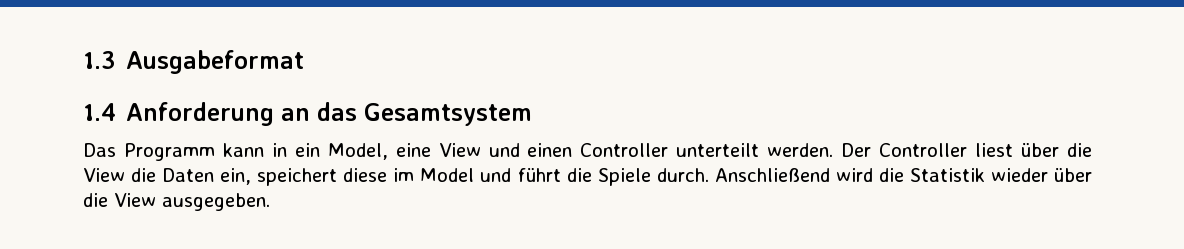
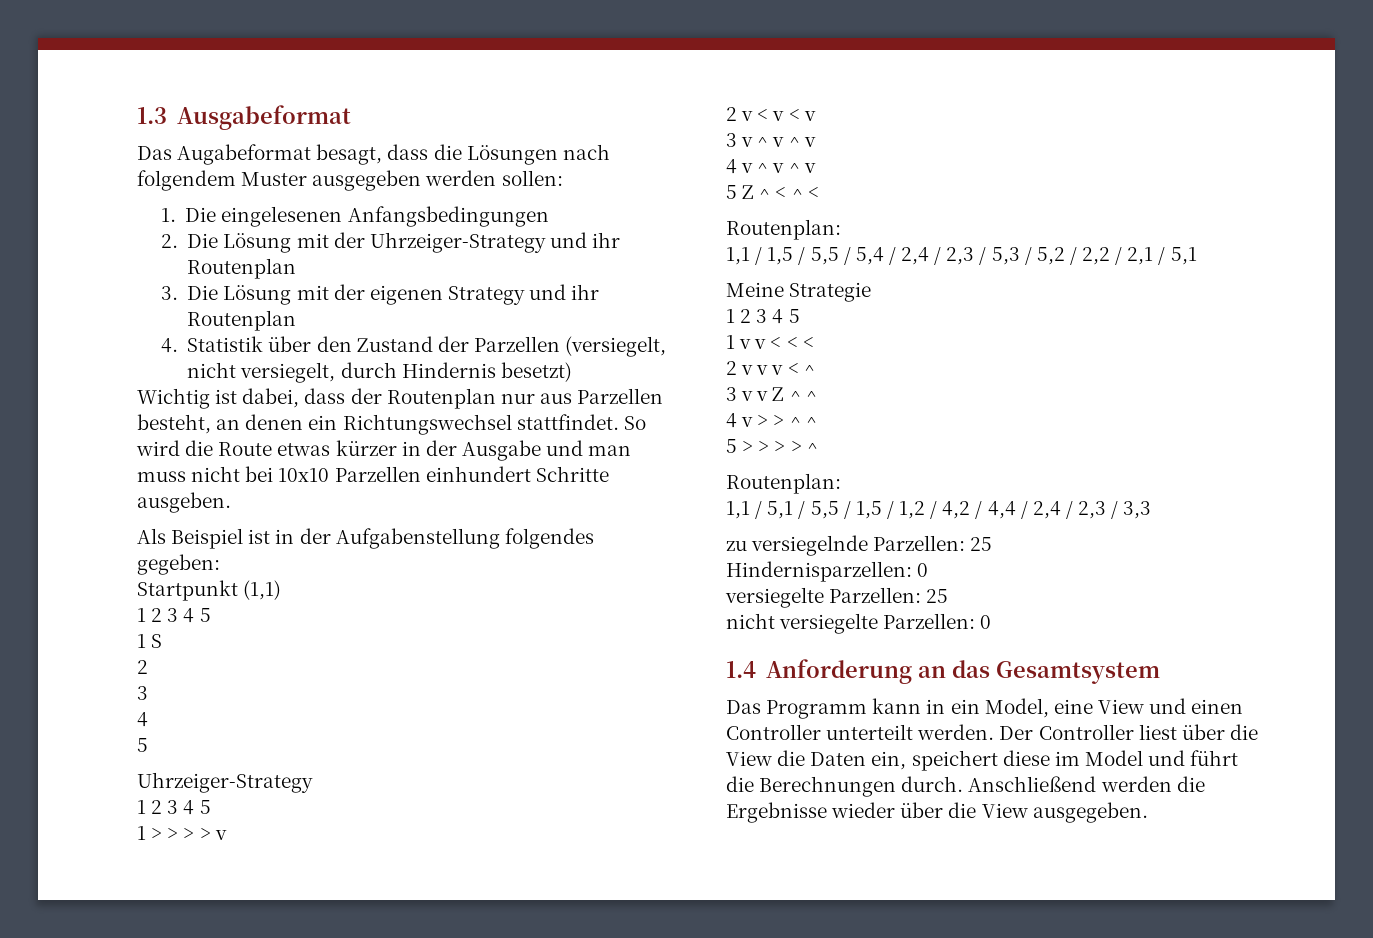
(305, 62) none -> [137,144,610,165] [137,170,563,191] [160,206,549,227] [160,232,621,253] [187,258,297,279] [160,284,600,305] [187,310,297,331] [160,336,667,357] [187,362,572,383] [137,388,664,409] [137,414,646,435] [136,440,632,461] [137,466,609,482] [137,492,231,513] [137,528,594,549] [137,554,220,575] [137,580,282,601] [137,608,211,623] [137,634,163,648] [137,660,148,674] [137,686,148,700] [137,712,148,727] [137,738,148,752] [137,772,313,793] [137,800,211,815] [137,826,227,840] [726,107,816,121] [726,133,816,147] [726,159,816,174] [726,185,819,199] [726,219,841,240] [726,247,1197,265] [726,282,872,302] [726,309,800,324] [726,335,814,349] [726,361,815,375] [726,387,817,401] [726,413,817,428] [726,439,818,453] [726,473,841,494] [726,501,1152,519] [726,535,993,556] [726,561,929,582] [725,587,949,608] [726,613,992,634] // Das Augabeformat besagt, dass die Lösungen nach folgendem Muster ausgegeben werden sollen: // 1. Die eingelesenen Anfangsbedingungen // 2. Die Lösung mit der Uhrzeiger-Strategy und ihr Routenplan // 3. Die Lösung mit der eigenen Strategy und ihr Routenplan // 4. Statistik über den Zustand der Parzellen (versiegelt, nicht versiegelt, durch Hindernis besetzt) // Wichtig ist dabei, dass der Routenplan nur aus Parzellen besteht, an denen ein Richtungswechsel stattfindet. So wird die Route etwas kürzer in der Ausgabe und man muss nicht bei 10x10 Parzellen einhundert Schritte ausgeben. // Als Beispiel ist in der Aufgabenstellung folgendes gegeben: // Startpunkt (1,1) // 1 2 3 4 5 // 1 S // 2 // 3 // 4 // 5 // Uhrzeiger-Strategy // 1 2 3 4 5 // 1 > > > > v // 2 v < v < v // 3 v ^ v ^ v // 4 v ^ v ^ v // 5 Z ^ < ^ < // Routenplan: // 1,1 / 1,5 / 5,5 / 5,4 / 2,4 / 2,3 / 5,3 / 5,2 / 2,2 / 2,1 / 5,1 // Meine Strategie // 1 2 3 4 5 // 1 v v < < < // 2 v v v < ^ // 3 v v Z ^ ^ // 4 v > > ^ ^ // 5 > > > > ^ // Routenplan: // 1,1 / 5,1 / 5,5 / 1,5 / 1,2 / 4,2 / 4,4 / 2,4 / 2,3 / 3,3 // zu versiegelnde Parzellen: 25 // Hindernisparzellen: 0 // versiegelte Parzellen: 25 // nicht versiegelte Parzellen: 0
[597,168,651,186] Spiele -> [759,776,897,797] Berechnungen
[835,168,985,182] wird die Statistik -> [1100,776,1205,792] [726,802,827,823] werden die Ergebnisse

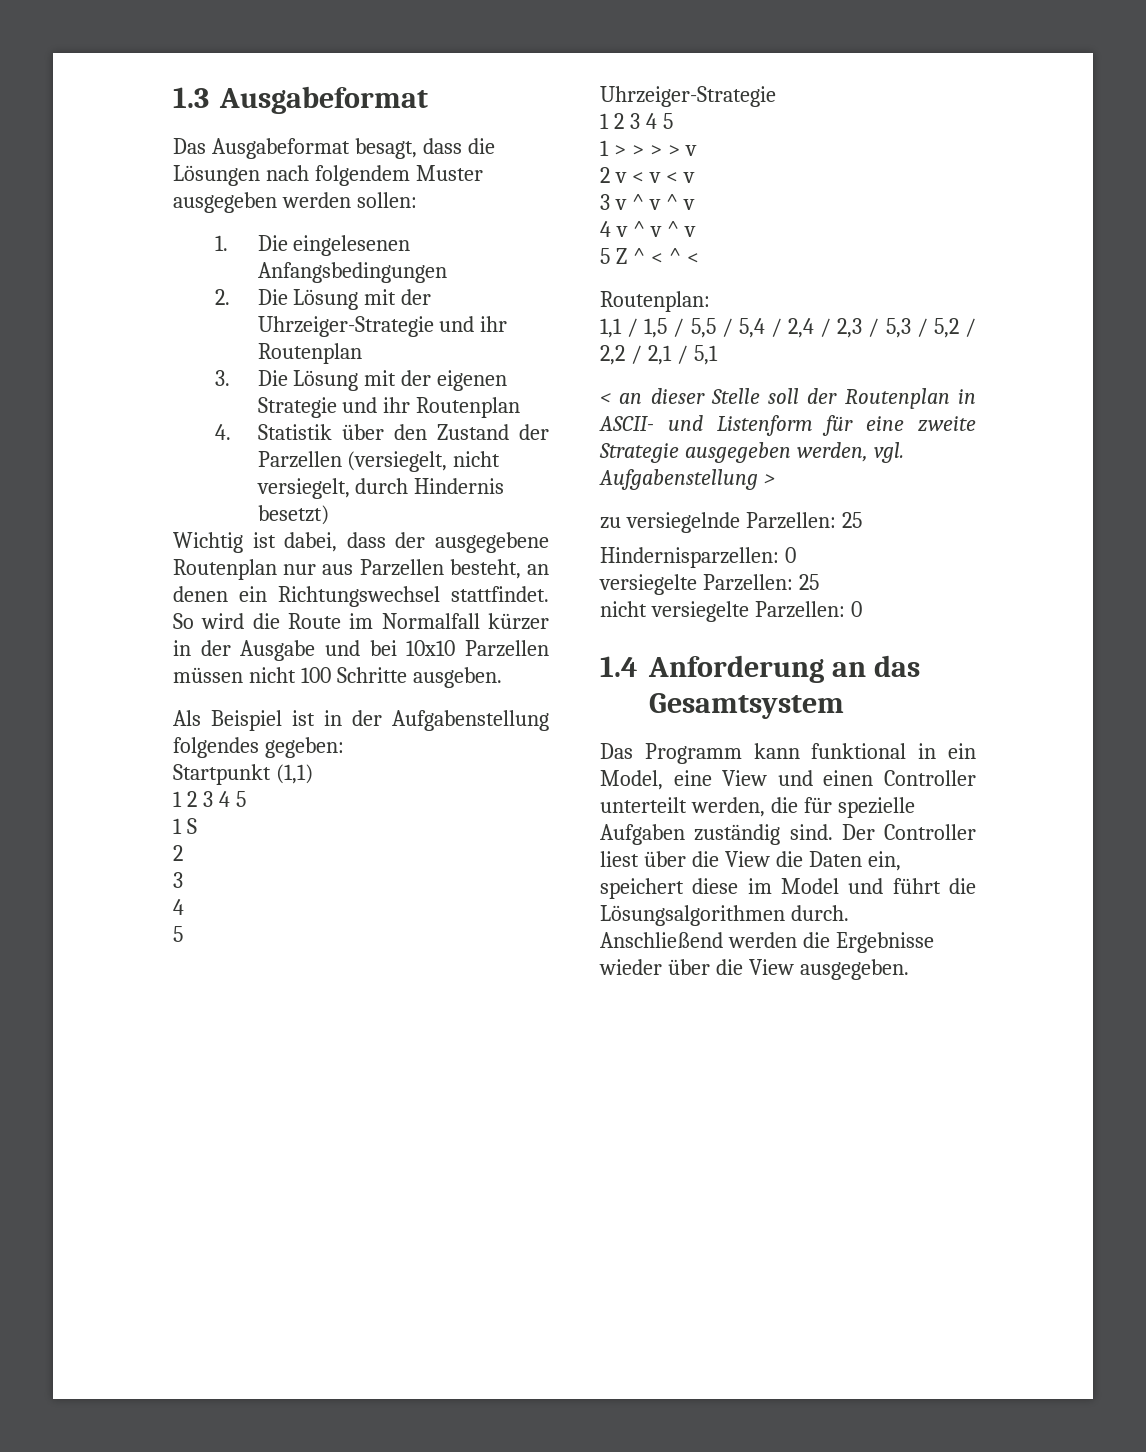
[177,144,312,165] Augabeformat -> [211,138,350,159] Ausgabeformat
[369,232,546,253] Uhrzeiger-Strategy -> [257,316,434,337] Uhrzeiger-Strategie
[447,286,525,305] Strategy -> [257,397,337,418] Strategie
(382, 396) none -> [435,532,549,553] ausgegebene
[277,443,331,456] etwas -> [349,613,480,629] im Normalfall
[588,445,632,456] [137,466,531,482] man muss nicht bei 10x10 Parzellen einhundert -> [369,640,549,657] [173,667,331,683] bei 10x10 Parzellen müssen nicht 100
[137,772,313,793] Uhrzeiger-Strategy -> [600,86,776,107] Uhrzeiger-Strategie
[726,282,872,302] [726,309,800,324] [726,335,814,349] [726,361,815,375] [726,387,817,401] [726,413,817,428] [726,439,818,453] [726,473,841,494] [726,501,1152,519] Meine Strategie // 1 2 3 4 5 // 1 v v < < < // 2 v v v < ^ // 3 v v Z ^ ^ // 4 v > > ^ ^ // 5 > > > > ^ // Routenplan: // 1,1 / 5,1 / 5,5 / 1,5 / 1,2 / 4,2 / 4,4 / 2,4 / 2,3 / 3,3 -> [600,388,976,409] [599,415,976,436] [599,442,904,463] [599,469,775,490] < an dieser Stelle soll der Routenplan in ASCII- und Listenform für eine zweite Strategie ausgegeben werden, vgl. Aufgabenstellung >
(922, 706) none -> [811,743,907,759] funktional
[917,724,995,740] werden. -> [690,797,915,818] [600,824,833,845] werden, die für spezielle Aufgaben zuständig sind.
[759,776,897,797] Berechnungen -> [600,905,785,926] Lösungsalgorithmen

